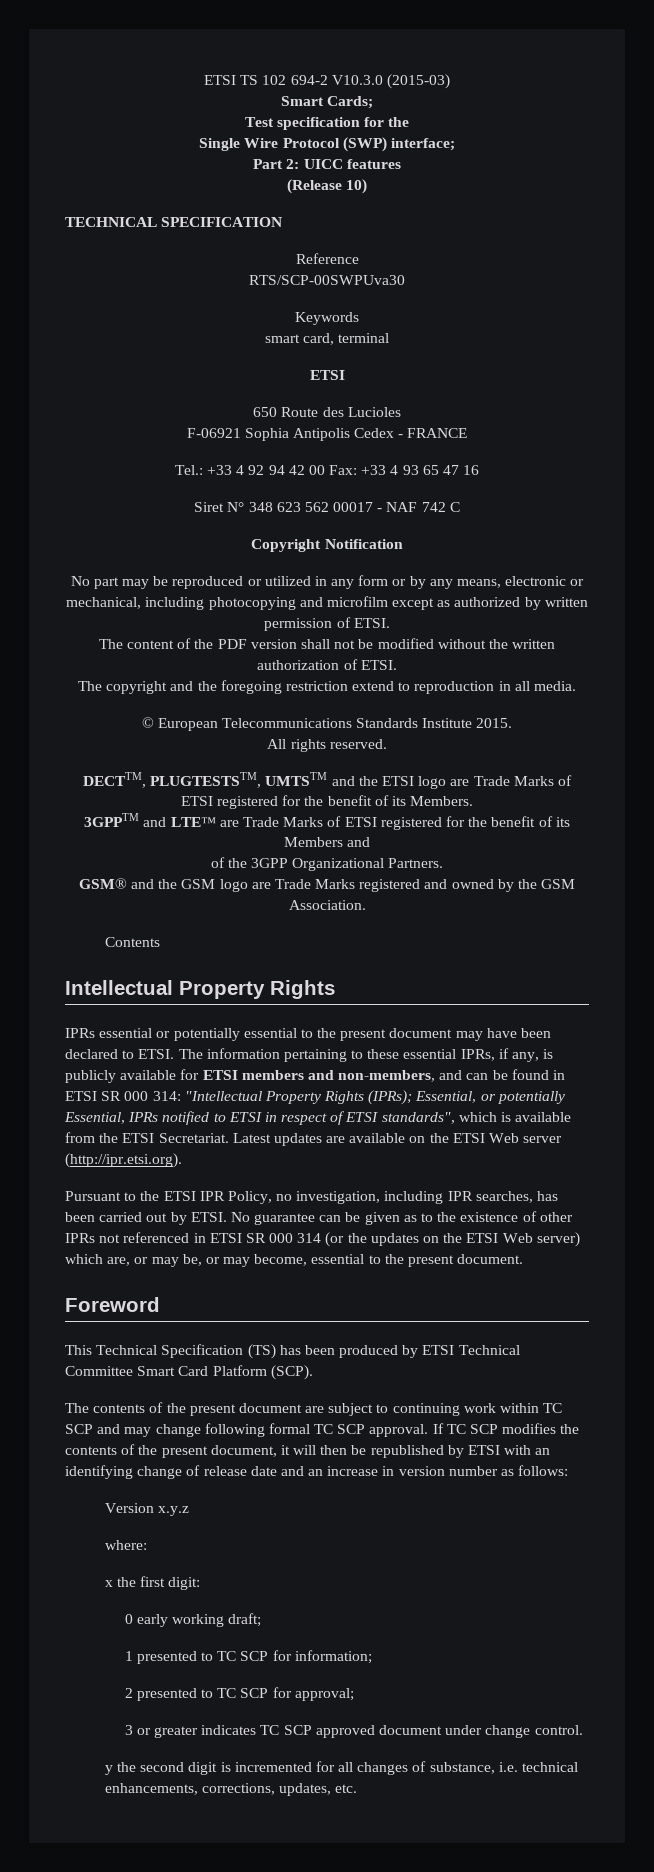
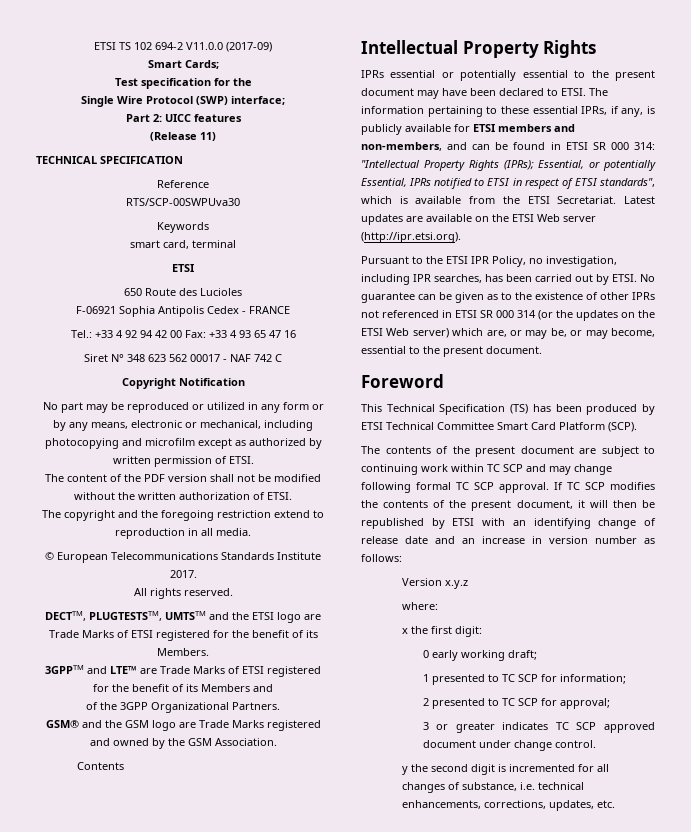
[331,74,450,89] V10.3.0 (2015-03) -> [186,42,272,52] V11.0.0 (2017-09)
[346,179,368,194] 10) -> [200,132,216,141] 11)
[476,718,513,728] 2015. -> [169,570,197,578] 2017.

